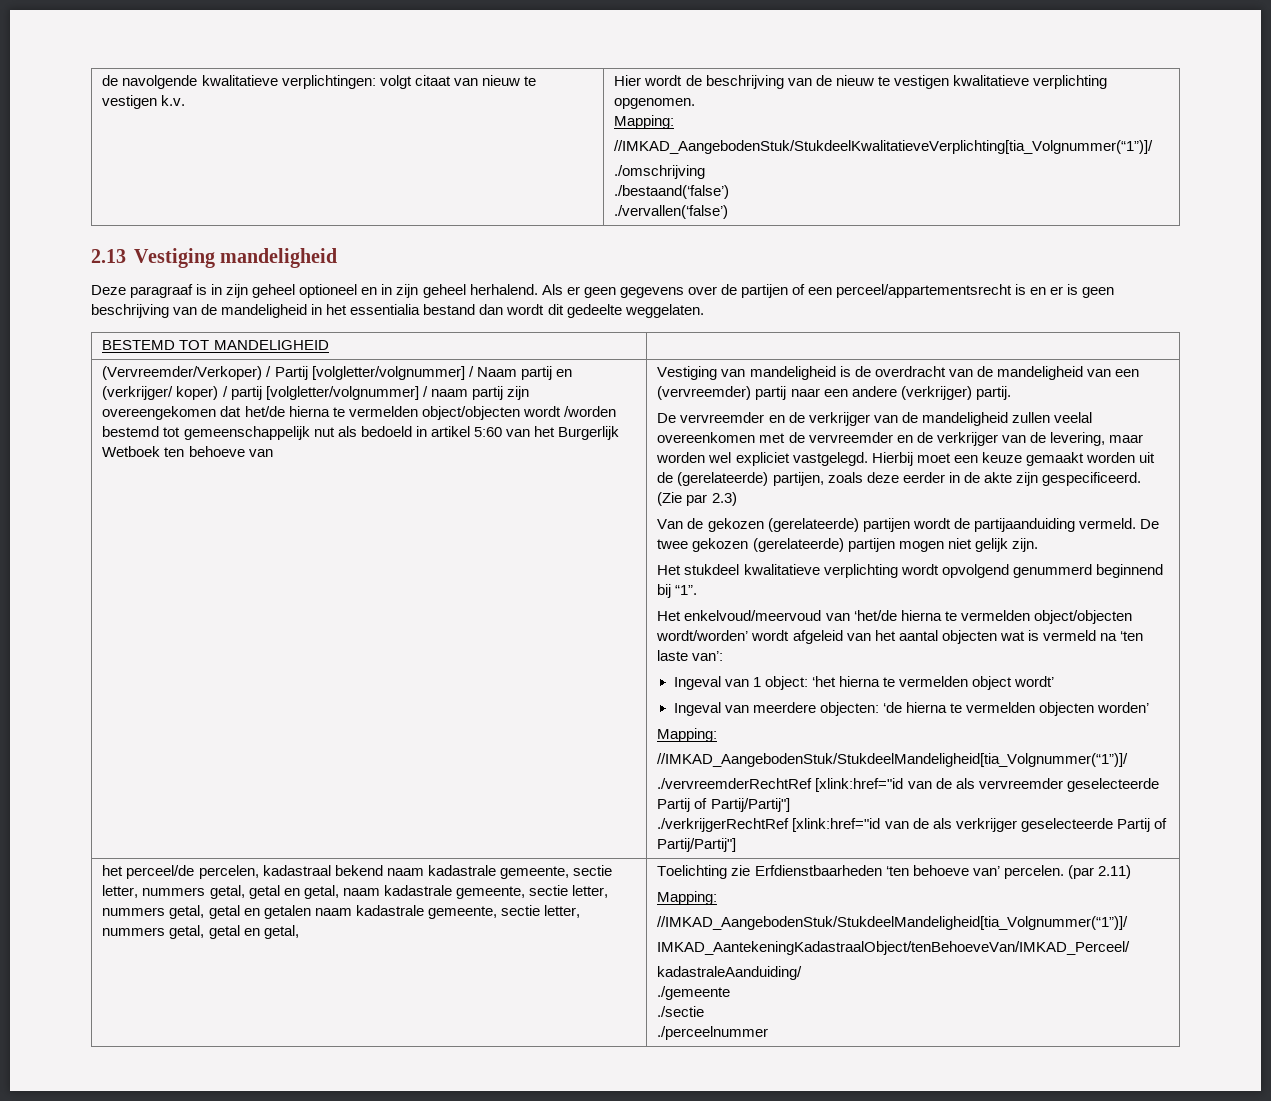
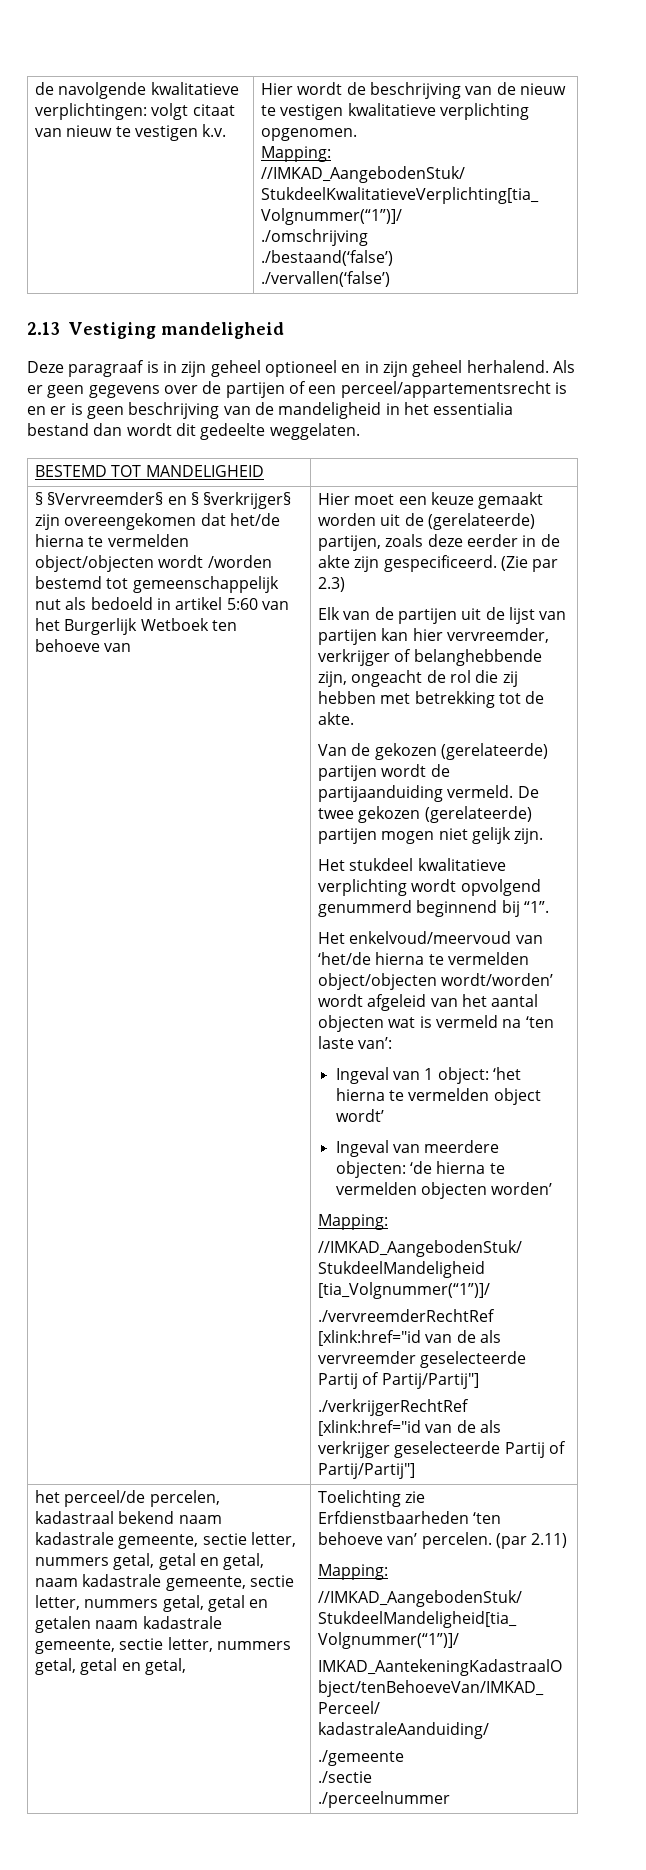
[102,366,572,380] [102,386,503,400] (Vervreemder/Verkoper) / Partij [volgletter/volgnummer] / Naam partij en (verkrijger/ koper) / partij [volgletter/volgnummer] / naam partij -> [35,492,292,509] § §Vervreemder§ en § §verkrijger§
[657,366,1139,380] [657,386,1011,400] [657,412,1092,426] [657,432,1143,446] [656,452,913,466] Vestiging van mandeligheid is de overdracht van de mandeligheid van een (vervreemder) partij naar een andere (verkrijger) partij. // De vervreemder en de verkrijger van de mandeligheid zullen veelal overeenkomen met de vervreemder en de verkrijger van de levering, maar worden wel expliciet vastgelegd. Hierbij -> [318,493,351,505] Hier
(737, 499) none -> [318,607,567,624] [318,628,550,645] [318,649,542,666] [318,670,518,687] [318,691,545,708] [318,712,355,725] // Elk van de partijen uit de lijst van partijen kan hier vervreemder, verkrijger of belanghebbende zijn, ongeacht de rol die zij hebben met betrekking tot de akte.
[657,753,1129,767] //IMKAD_AangebodenStuk/StukdeelMandeligheid[tia_Volgnummer(“1”)]/ -> [318,1240,523,1257] [318,1261,486,1278] [318,1282,491,1299] //IMKAD_AangebodenStuk/ StukdeelMandeligheid [tia_Volgnummer(“1”)]/

